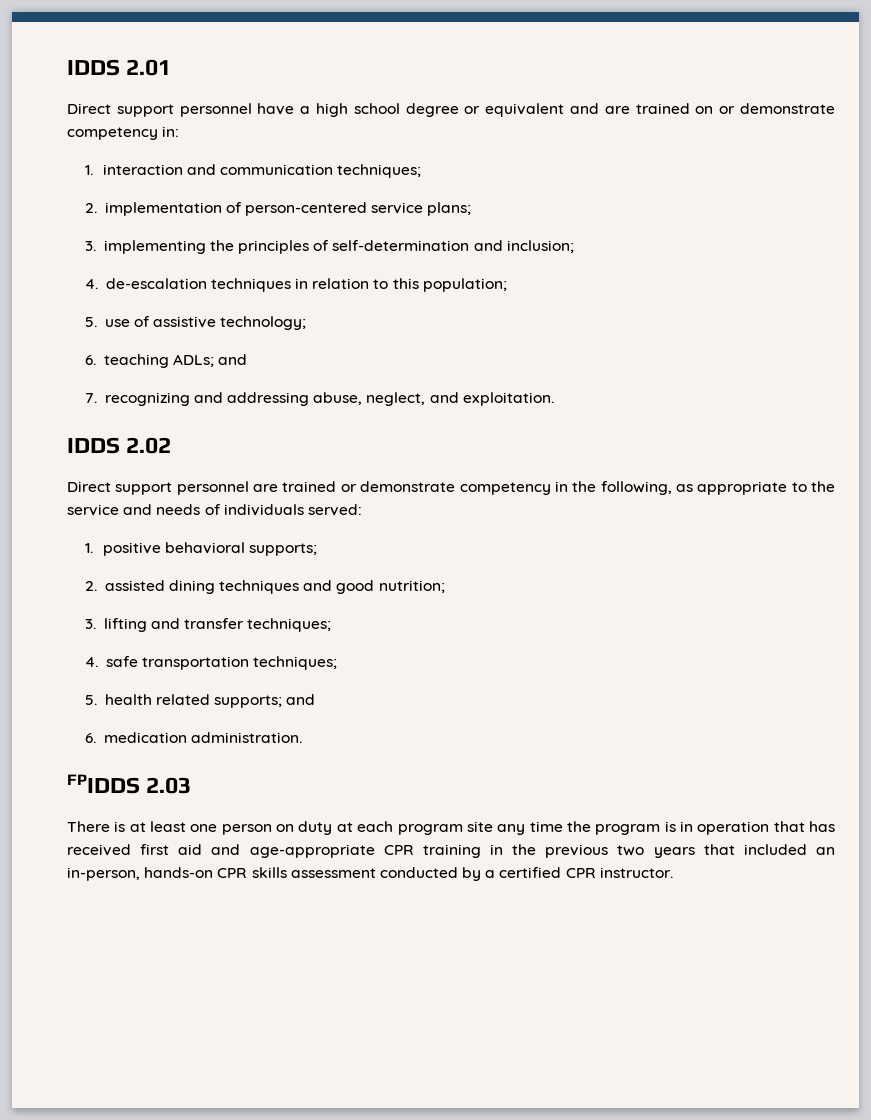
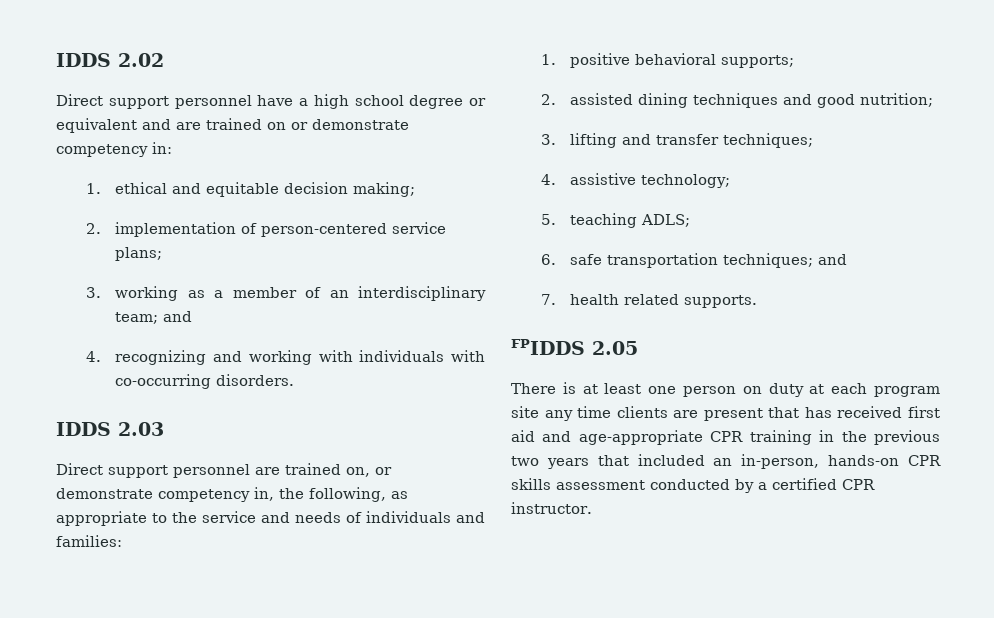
[67,59,172,76] IDDS 2.01 -> [56,53,164,67] IDDS 2.02
[102,164,422,178] interaction and communication techniques; -> [115,182,416,197] ethical and equitable decision making;
[103,240,574,254] [84,278,507,292] [84,316,307,330] [84,354,248,368] [84,393,97,403] implementing the principles of self-determination and inclusion; // 4. de-escalation techniques in relation to this population; // 5. use of assistive technology; // 6. teaching ADLs; and // 7. -> [115,286,486,301] [115,311,193,324] [85,351,101,362] working as a member of an interdisciplinary team; and // 4.
[227,392,554,406] [67,437,172,454] addressing abuse, neglect, and exploitation. // IDDS 2.02 -> [248,350,485,365] [115,374,295,389] [56,422,164,436] working with individuals with co-occurring disorders. // IDDS 2.03
[340,481,568,495] or demonstrate competency in -> [346,467,392,477] [56,487,274,502] on, or demonstrate competency in,
[307,504,362,516] served: -> [456,512,485,523] [56,535,122,547] and families:
[105,656,338,670] [84,694,316,708] [84,732,302,743] safe transportation techniques; // 5. health related supports; and // 6. medication administration. -> [570,173,731,188] [540,213,691,228] [540,253,848,268] [540,294,758,308] assistive technology; // 5. teaching ADLS; // 6. safe transportation techniques; and // 7. health related supports.
[146,777,192,794] 2.03 -> [592,341,638,355] 2.05
[566,821,770,835] the program is in operation -> [616,406,763,421] clients are present

